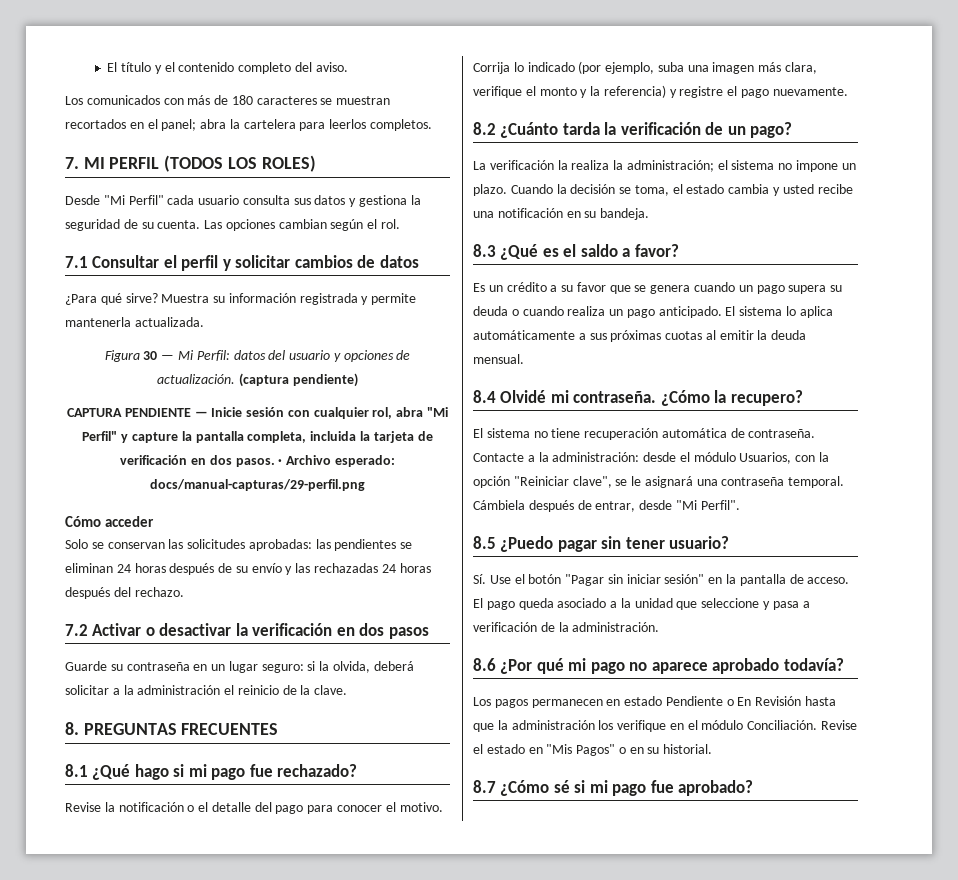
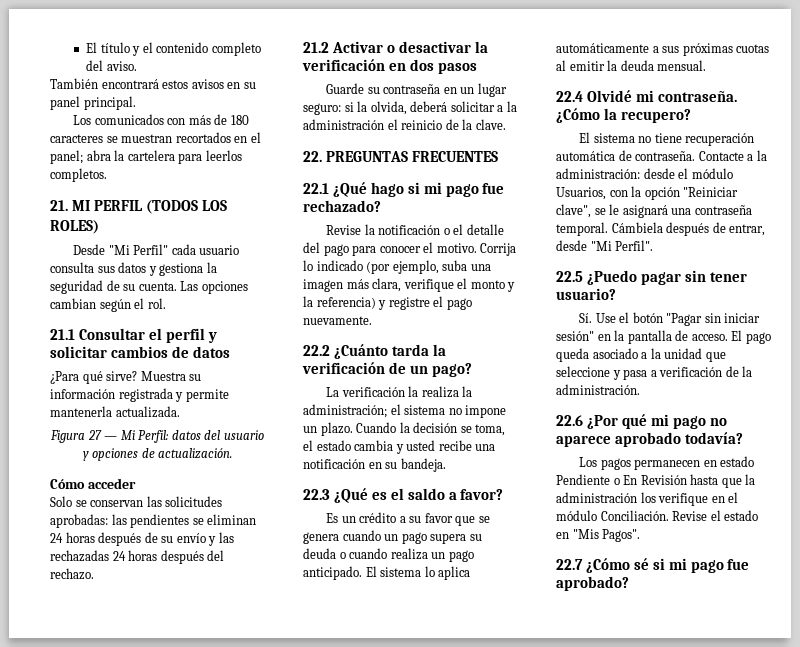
(348, 67) none -> [50,78,256,89] [50,96,136,110] // También encontrará estos avisos en su panel principal.
[65,157,79,169] 7. -> [50,200,68,211] 21.
[65,256,88,268] 7.1 -> [50,329,75,340] 21.1
[143,351,158,360] 30 -> [87,430,102,440] 27
[239,373,358,387] [66,407,449,419] [82,431,433,443] [120,455,395,467] [150,479,365,491] (captura pendiente) // CAPTURA PENDIENTE — Inicie sesión con cualquier rol, abra "Mi Perfil" y capture la pantalla completa, incluida la tarjeta de verificación en dos pasos. · Archivo esperado: docs/manual-capturas/29-perfil.png -> (233, 453) none
[65,624,88,636] 7.2 -> [303,42,329,53] 21.2
[65,722,79,735] 8. -> [303,151,322,162] 22.
[65,764,88,777] 8.1 -> [303,183,329,194] 22.1
[473,122,496,135] 8.2 -> [303,345,330,356] 22.2
[473,244,496,257] 8.3 -> [303,489,330,500] 22.3
[473,390,496,403] 8.4 -> [556,91,583,102] 22.4
[473,536,496,549] 8.5 -> [556,271,583,282] 22.5
[473,658,496,671] 8.6 -> [556,415,583,426] 22.6
[576,744,713,756] [473,780,496,793] Pagos" o en su historial. // 8.7 -> [602,529,641,542] [556,559,583,570] Pagos". // 22.7

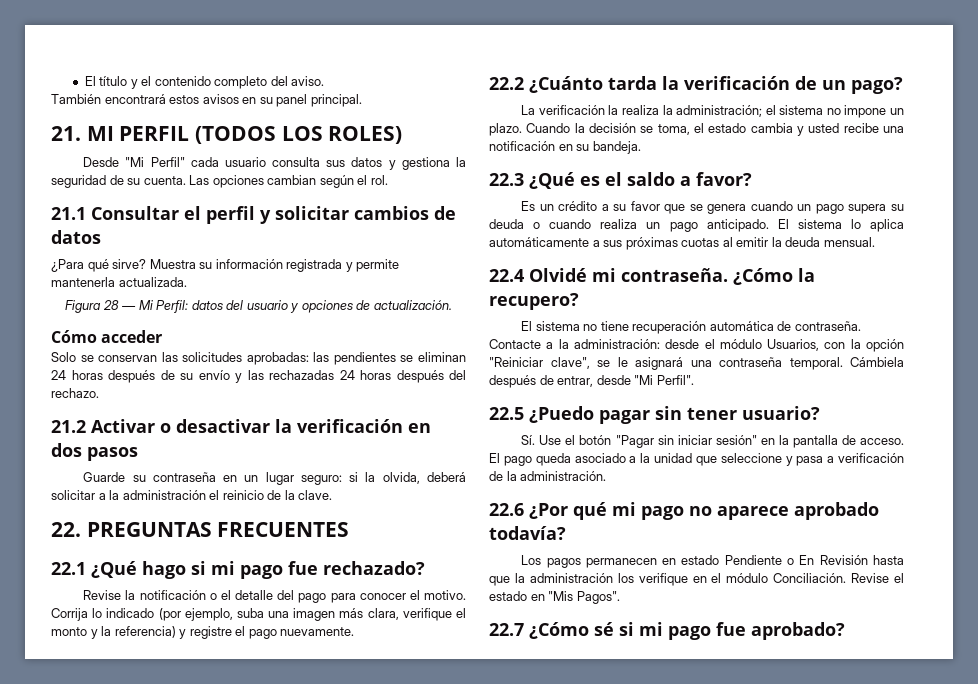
[73,114,249,125] [50,132,261,143] [50,150,242,164] [50,168,107,182] // Los comunicados con más de 180 caracteres se muestran recortados en el panel; abra la cartelera para leerlos completos. -> (362, 100) none
[87,430,102,440] 27 -> [102,300,119,310] 28

